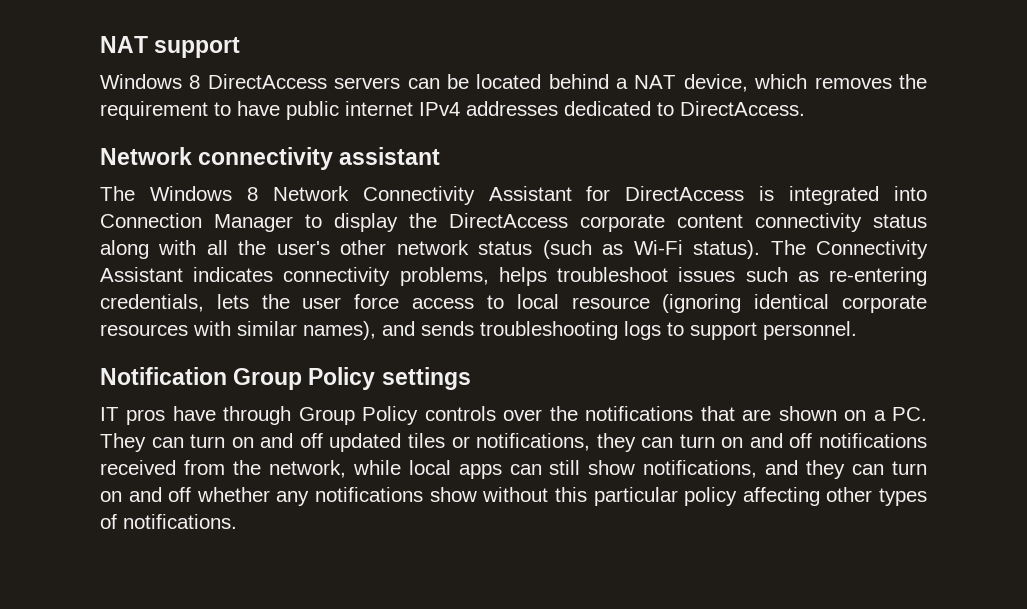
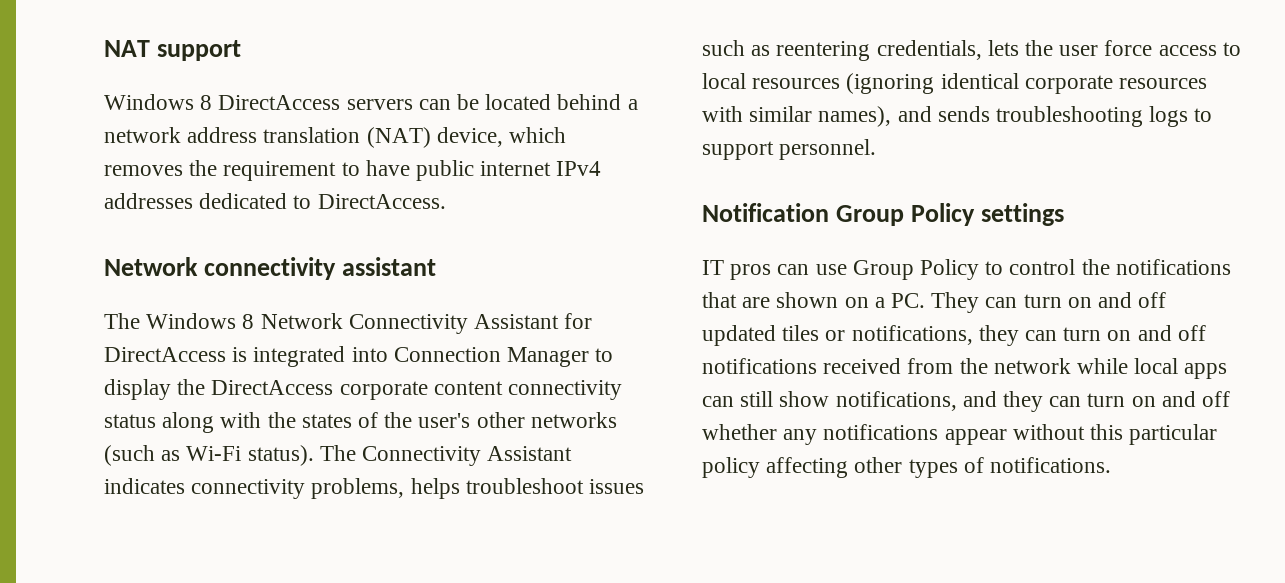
[634,75,677,89] NAT -> [104,127,431,148] network address translation (NAT)
[206,240,228,255] all -> [267,412,379,428] the states of
[396,240,533,255] network status -> [530,412,617,428] networks
[828,267,927,286] re-entering -> [776,41,871,61] reentering
[571,297,650,309] resource -> [752,78,841,89] resources
[172,406,543,425] have through Group Policy controls over -> [777,259,1076,280] can use Group Policy to control
[268,460,346,478] network, -> [993,358,1071,374] network
[429,487,477,502] show -> [944,429,1007,445] appear

